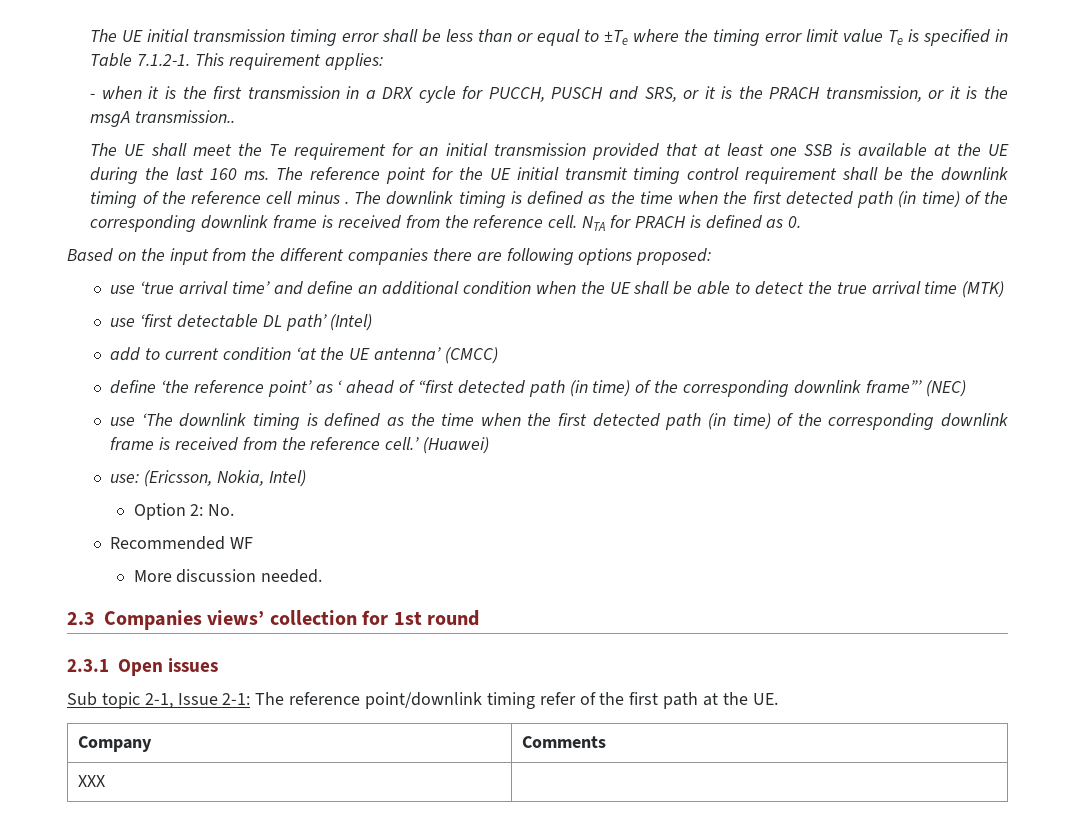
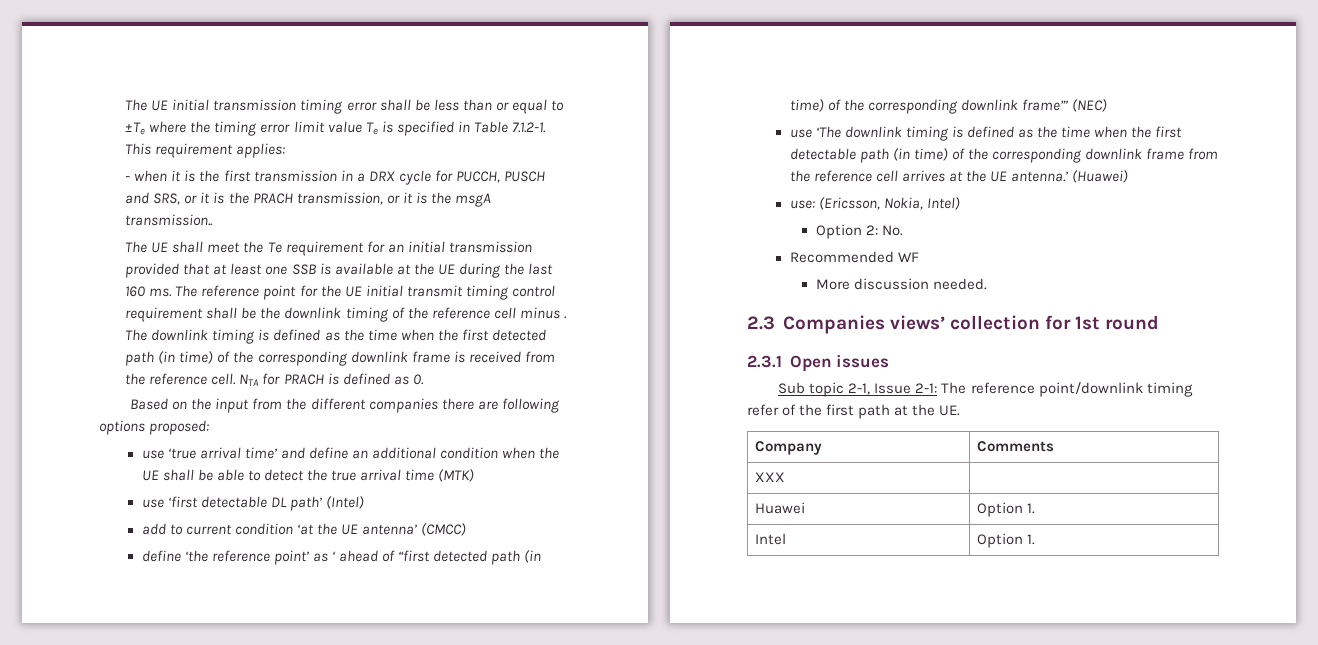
[592,413,1008,430] [110,437,420,451] detected path (in time) of the corresponding downlink frame is received from the reference cell.’ -> [789,148,1219,163] [789,170,1070,182] detectable path (in time) of the corresponding downlink frame from the reference cell arrives at the UE antenna.’
(105, 781) none -> [755,502,806,514] [977,502,1036,517] [755,533,787,545] [977,533,1036,548] // Huawei | Option 1. // Intel | Option 1.

